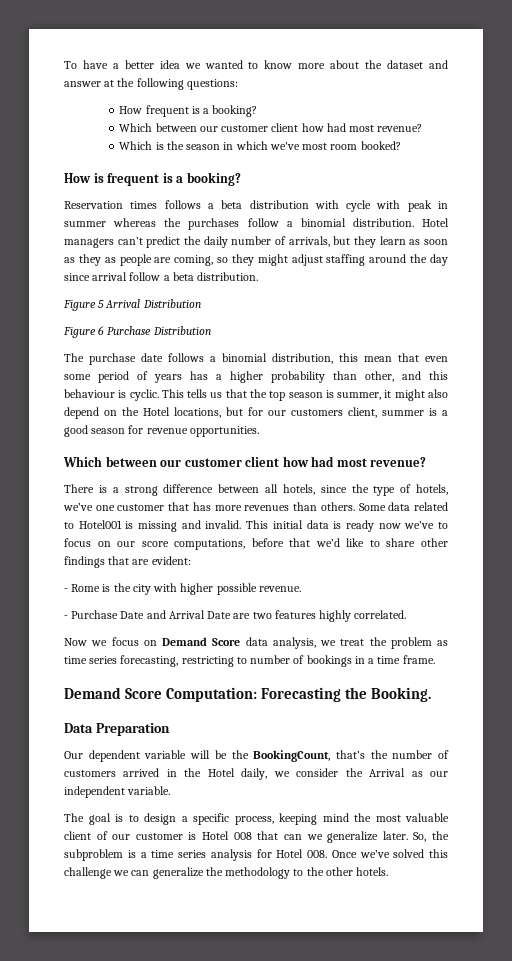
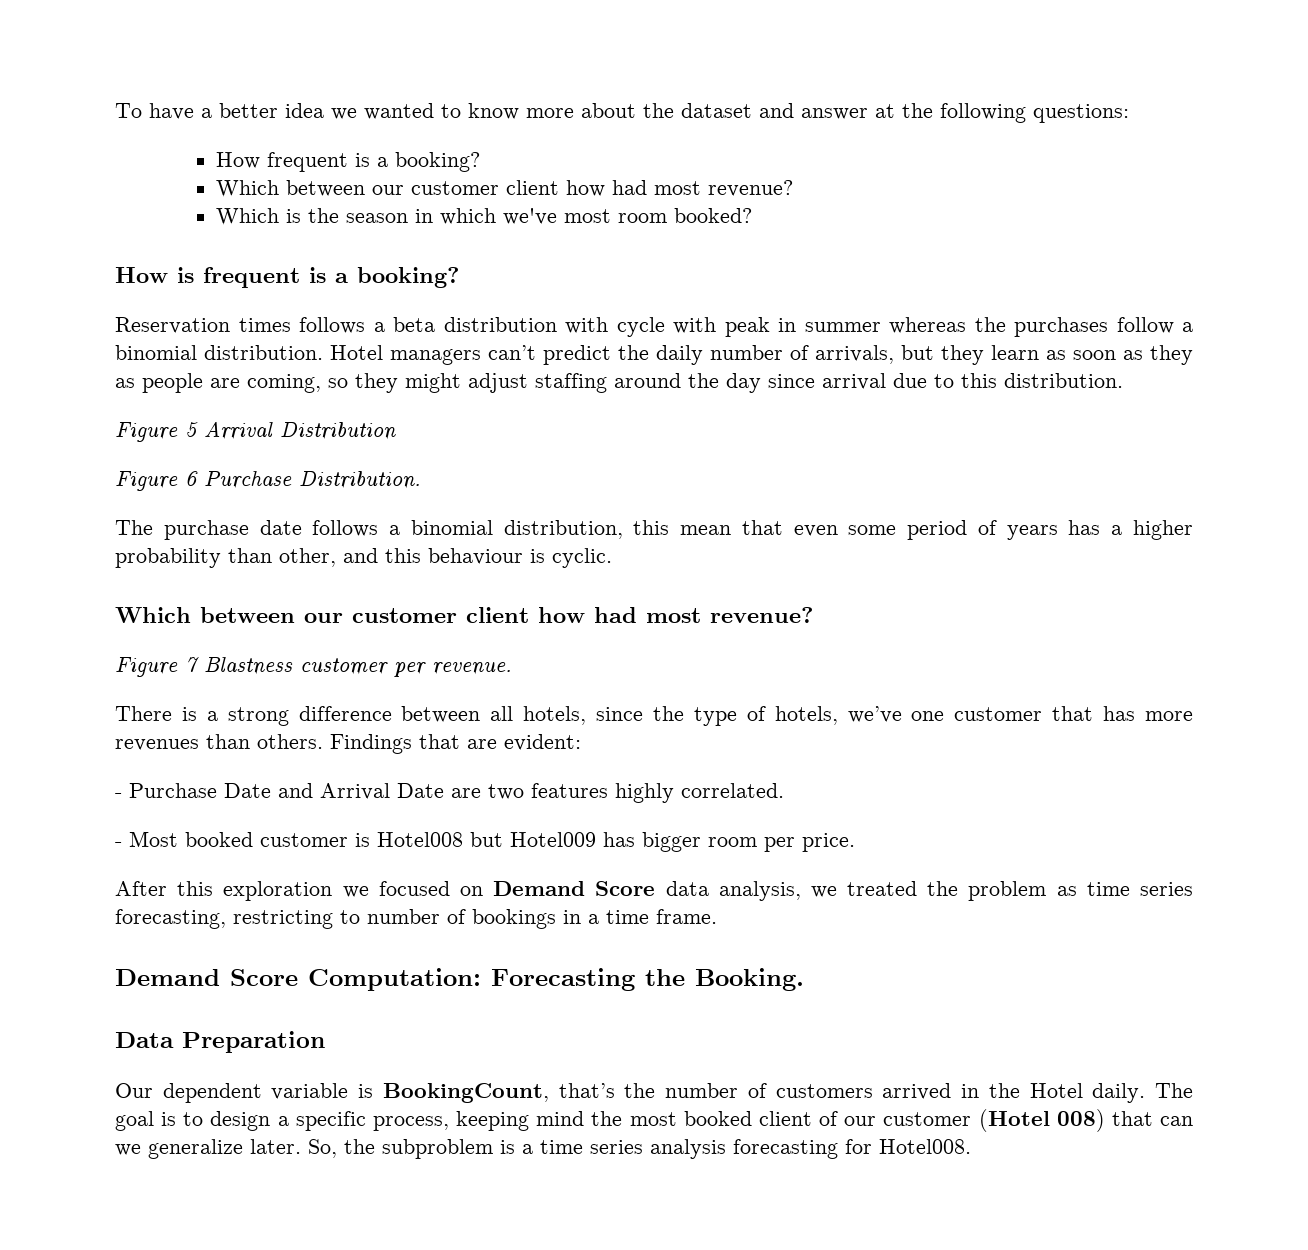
[129,272,194,281] follow a beta -> [893,373,997,388] due to this
[152,326,211,335] Distribution -> [299,471,421,489] Distribution.
[161,389,448,401] [64,407,448,419] [64,425,259,437] [63,456,427,467] This tells us that the top season is summer, it might also depend on the Hotel locations, but for our customers client, summer is a good season for revenue opportunities. // Which between our customer client how had most revenue? -> [115,607,813,623] [115,657,512,677] // Which between our customer client how had most revenue? // Figure 7 Blastness customer per revenue.
[358,502,448,511] [64,520,448,532] [64,538,449,550] [64,556,191,568] [64,583,301,595] Some data related to Hotel001 is missing and invalid. This initial data is ready now we’ve to focus on our score computations, before that we’d like to share other findings that are evident: // - Rome is the city with higher possible revenue. -> [330,734,581,754] Findings that are evident:
[64,637,139,646] Now we focus -> [115,831,855,852] [115,881,450,901] - Most booked customer is Hotel008 but Hotel009 has bigger room per price. // After this exploration we focused
[340,639,365,646] treat -> [847,881,918,896] treated
[190,750,249,759] will be the -> [358,1084,374,1098] is
[241,768,448,780] [64,786,171,798] daily, we consider the Arrival as our independent variable. // -> [1092,1083,1146,1103] daily.
[405,813,449,822] valuable -> [683,1111,752,1126] booked
[188,831,252,840] is Hotel 008 -> [978,1109,1105,1132] (Hotel 008)
[256,849,448,858] [64,867,389,879] for Hotel 008. Once we’ve solved this challenge we can generalize the methodology to the other hotels. -> [733,1139,971,1159] forecasting for Hotel008.

